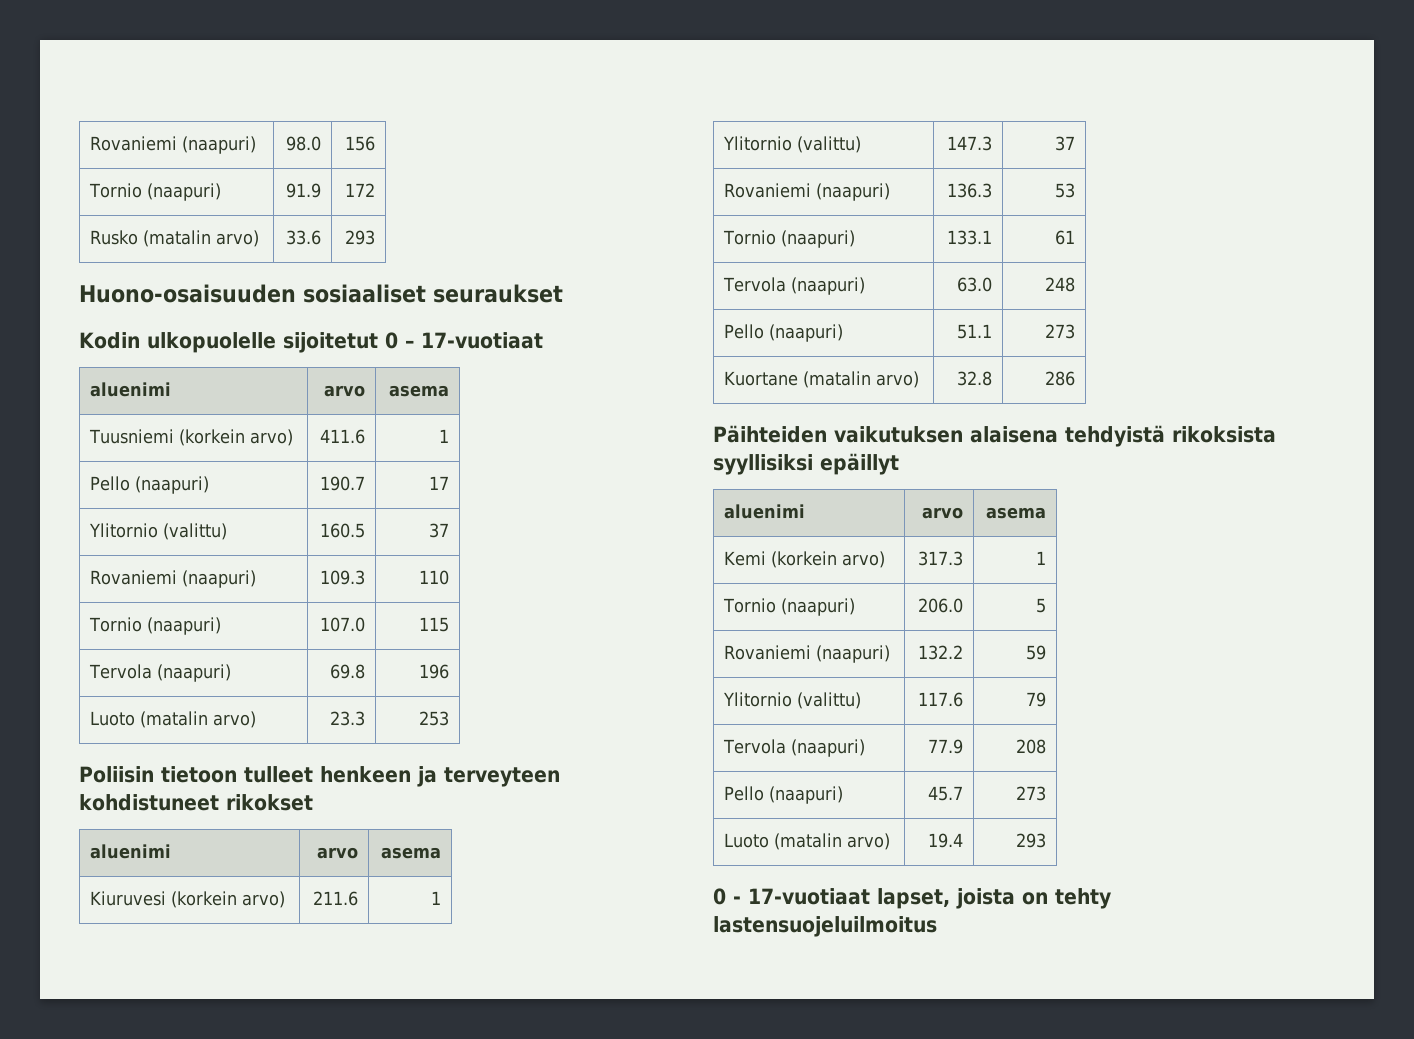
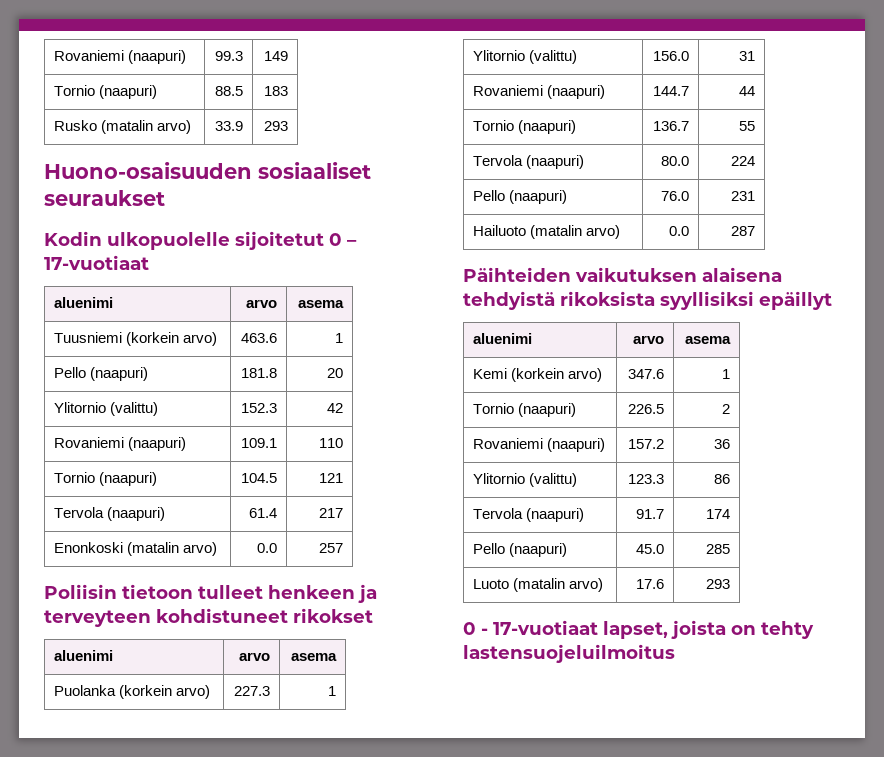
[90,136,257,154] [285,136,321,151] [344,136,375,151] [89,183,222,201] [285,183,321,198] [344,183,375,197] Rovaniemi (naapuri) | 98.0 | 156 // Tornio (naapuri) | 91.9 | 172 -> [53,50,186,64] [215,51,244,61] [264,51,289,61] [53,85,157,99] [215,86,244,96] [264,86,289,96] Rovaniemi (naapuri) | 99.3 | 149 // Tornio (naapuri) | 88.5 | 183
[285,230,321,245] 33.6 -> [215,121,244,131] 33.9
[319,429,365,444] 411.6 -> [241,333,278,343] 463.6
[319,476,365,491] [428,476,449,490] [89,523,228,540] [319,523,365,538] [428,523,449,538] [90,570,257,588] [319,570,365,585] 190.7 | 17 // Ylitornio (valittu) | 160.5 | 37 // Rovaniemi (naapuri) | 109.3 -> [241,368,278,378] [327,368,344,378] [53,402,158,416] [241,403,278,413] [327,403,344,413] [53,437,186,451] [241,438,278,448] 181.8 | 20 // Ylitornio (valittu) | 152.3 | 42 // Rovaniemi (naapuri) | 109.1
[319,617,365,632] [418,617,449,632] [89,664,232,682] [329,664,365,679] [418,664,449,679] [90,711,257,728] [329,711,365,726] [418,711,449,726] 107.0 | 115 // Tervola (naapuri) | 69.8 | 196 // Luoto (matalin arvo) | 23.3 | 253 -> [241,473,278,483] [319,473,344,483] [53,507,165,521] [249,508,278,518] [319,508,344,518] [53,542,217,556] [257,543,278,553] [319,543,344,553] 104.5 | 121 // Tervola (naapuri) | 61.4 | 217 // Enonkoski (matalin arvo) | 0.0 | 257
[90,891,286,908] [312,891,358,906] Kiuruvesi (korkein arvo) | 211.6 -> [53,685,210,699] [234,686,271,696] Puolanka (korkein arvo) | 227.3
[946,136,992,151] [1054,136,1075,151] [724,183,891,201] [946,183,992,198] [1054,183,1075,198] [723,230,856,248] [946,230,992,245] [1054,230,1075,245] [723,277,866,295] [956,277,992,292] [1044,277,1075,292] [724,324,844,342] [956,324,992,339] [1044,324,1075,339] [724,371,920,388] [956,371,992,386] [1044,371,1075,386] 147.3 | 37 // Rovaniemi (naapuri) | 136.3 | 53 // Tornio (naapuri) | 133.1 | 61 // Tervola (naapuri) | 63.0 | 248 // Pello (naapuri) | 51.1 | 273 // Kuortane (matalin arvo) | 32.8 | 286 -> [653,51,690,61] [739,51,756,61] [472,85,605,99] [653,86,690,96] [739,86,756,96] [472,120,576,134] [653,121,690,131] [739,121,756,131] [472,155,584,169] [661,156,690,166] [731,156,756,166] [472,190,567,204] [661,191,690,201] [731,191,756,201] [472,225,620,239] [669,226,690,236] [731,226,756,236] 156.0 | 31 // Rovaniemi (naapuri) | 144.7 | 44 // Tornio (naapuri) | 136.7 | 55 // Tervola (naapuri) | 80.0 | 224 // Pello (naapuri) | 76.0 | 231 // Hailuoto (matalin arvo) | 0.0 | 287
[917,551,963,566] 317.3 -> [628,369,665,379] 347.6
[917,598,963,613] [1035,598,1046,613] [724,645,891,663] [917,645,963,660] [1025,645,1046,660] [723,692,862,709] [917,692,963,707] [1025,692,1046,707] [723,739,866,757] [927,739,963,754] [1015,739,1046,754] [724,786,844,804] [927,786,963,801] [1015,786,1046,801] [724,833,891,850] [927,833,963,848] 206.0 | 5 // Rovaniemi (naapuri) | 132.2 | 59 // Ylitornio (valittu) | 117.6 | 79 // Tervola (naapuri) | 77.9 | 208 // Pello (naapuri) | 45.7 | 273 // Luoto (matalin arvo) | 19.4 -> [628,404,665,414] [722,404,731,414] [472,438,605,452] [628,439,665,449] [714,439,731,449] [472,473,577,487] [628,474,665,484] [714,474,731,484] [472,508,584,522] [636,509,665,519] [706,509,731,519] [472,543,567,557] [636,544,665,554] [706,544,731,554] [472,578,603,592] [636,579,665,589] 226.5 | 2 // Rovaniemi (naapuri) | 157.2 | 36 // Ylitornio (valittu) | 123.3 | 86 // Tervola (naapuri) | 91.7 | 174 // Pello (naapuri) | 45.0 | 285 // Luoto (matalin arvo) | 17.6

